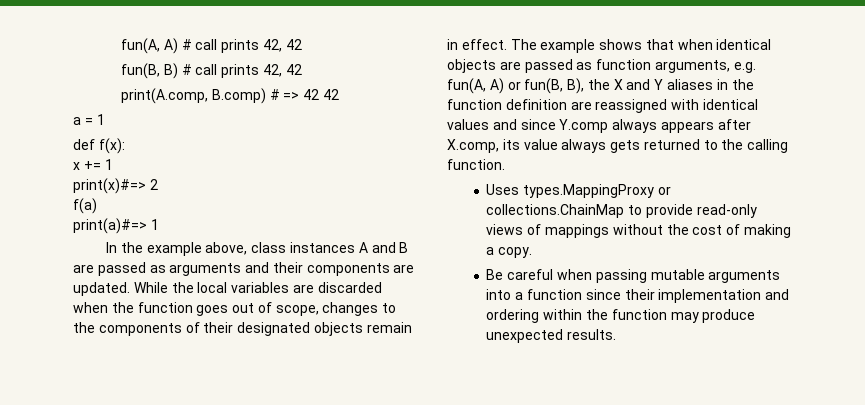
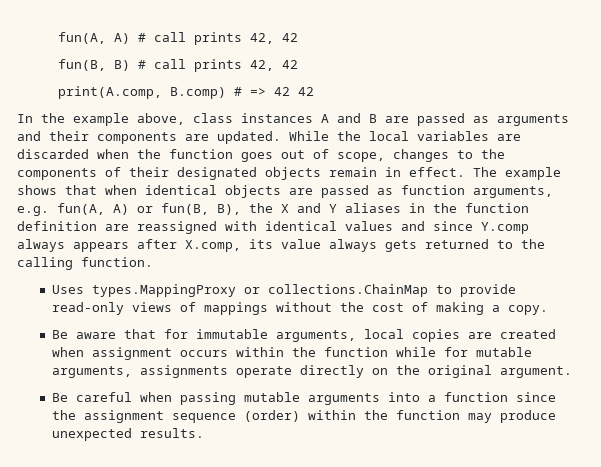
[73,114,105,125] [73,138,125,154] [73,159,113,170] [73,178,158,194] [73,198,97,214] [73,218,159,234] // a = 1 // def f(x): // x += 1 // print(x)#=> 2 // f(a) // print(a)#=> 1 -> (315, 91) none
(533, 252) none -> [52,329,557,342] [52,347,533,360] [52,365,573,378] // Be aware that for immutable arguments, local copies are created when assignment occurs within the function while for mutable arguments, assignments operate directly on the original argument.
[624,289,790,303] [486,309,540,323] their implementation and ordering -> [52,410,301,423] the assignment sequence (order)

